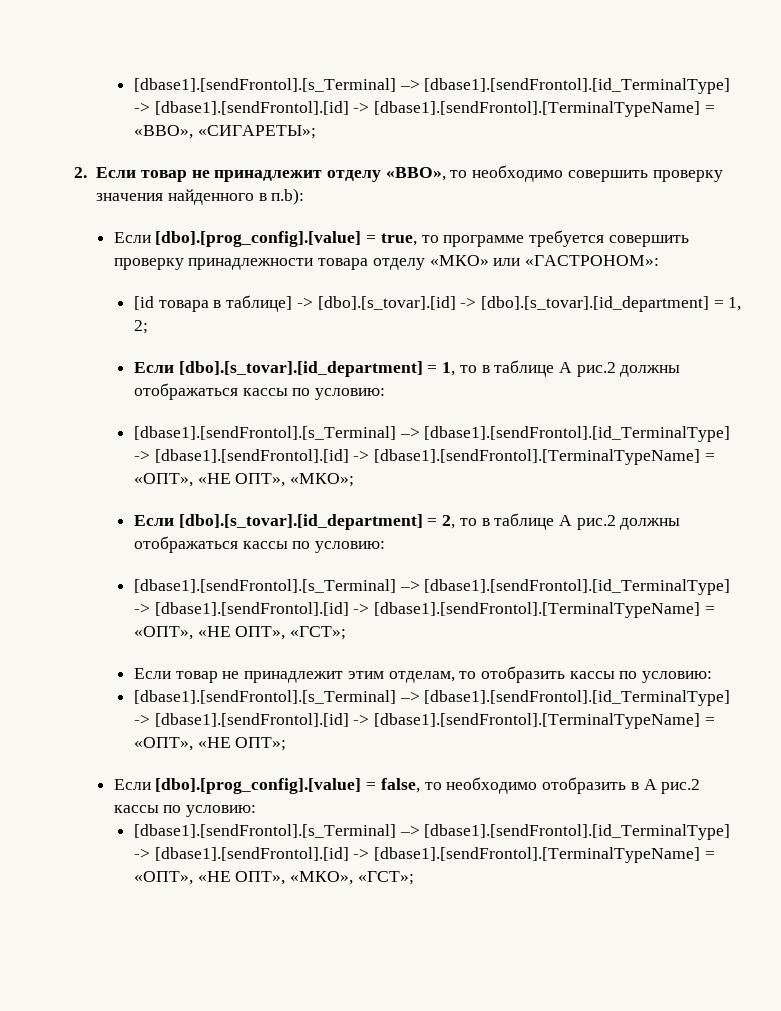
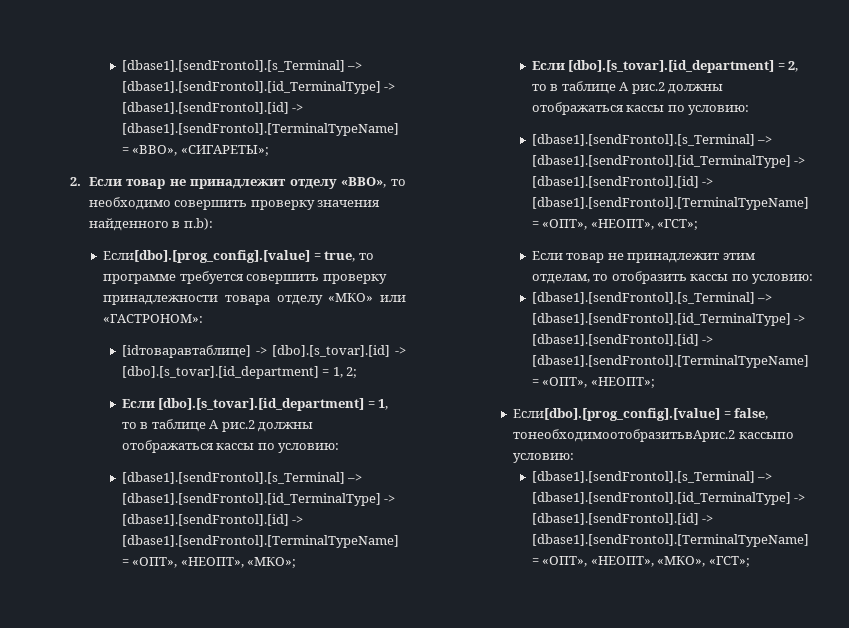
[113,231,362,247] Если [dbo].[prog_config].[value] -> [103,250,311,263] Если[dbo].[prog_config].[value]
[133,295,293,312] [id товара в таблице] -> [121,345,251,358] [idтоваравтаблице]
[197,473,286,487] «НЕ ОПТ», -> [180,557,244,568] «НЕОПТ»,
[197,626,286,640] «НЕ ОПТ», -> [590,219,654,230] «НЕОПТ»,
[197,737,287,751] [113,777,701,794] [113,805,182,813] «НЕ ОПТ»; // Если [dbo].[prog_config].[value] = false, то необходимо отобразить в А рис.2 кассы по -> [590,377,655,388] [513,408,769,421] [513,429,794,442] «НЕОПТ»; // Если[dbo].[prog_config].[value] = false, тонеобходимоотобразитьвАрис.2 кассыпо
[197,871,286,885] «НЕ ОПТ», -> [590,556,654,567] «НЕОПТ»,

